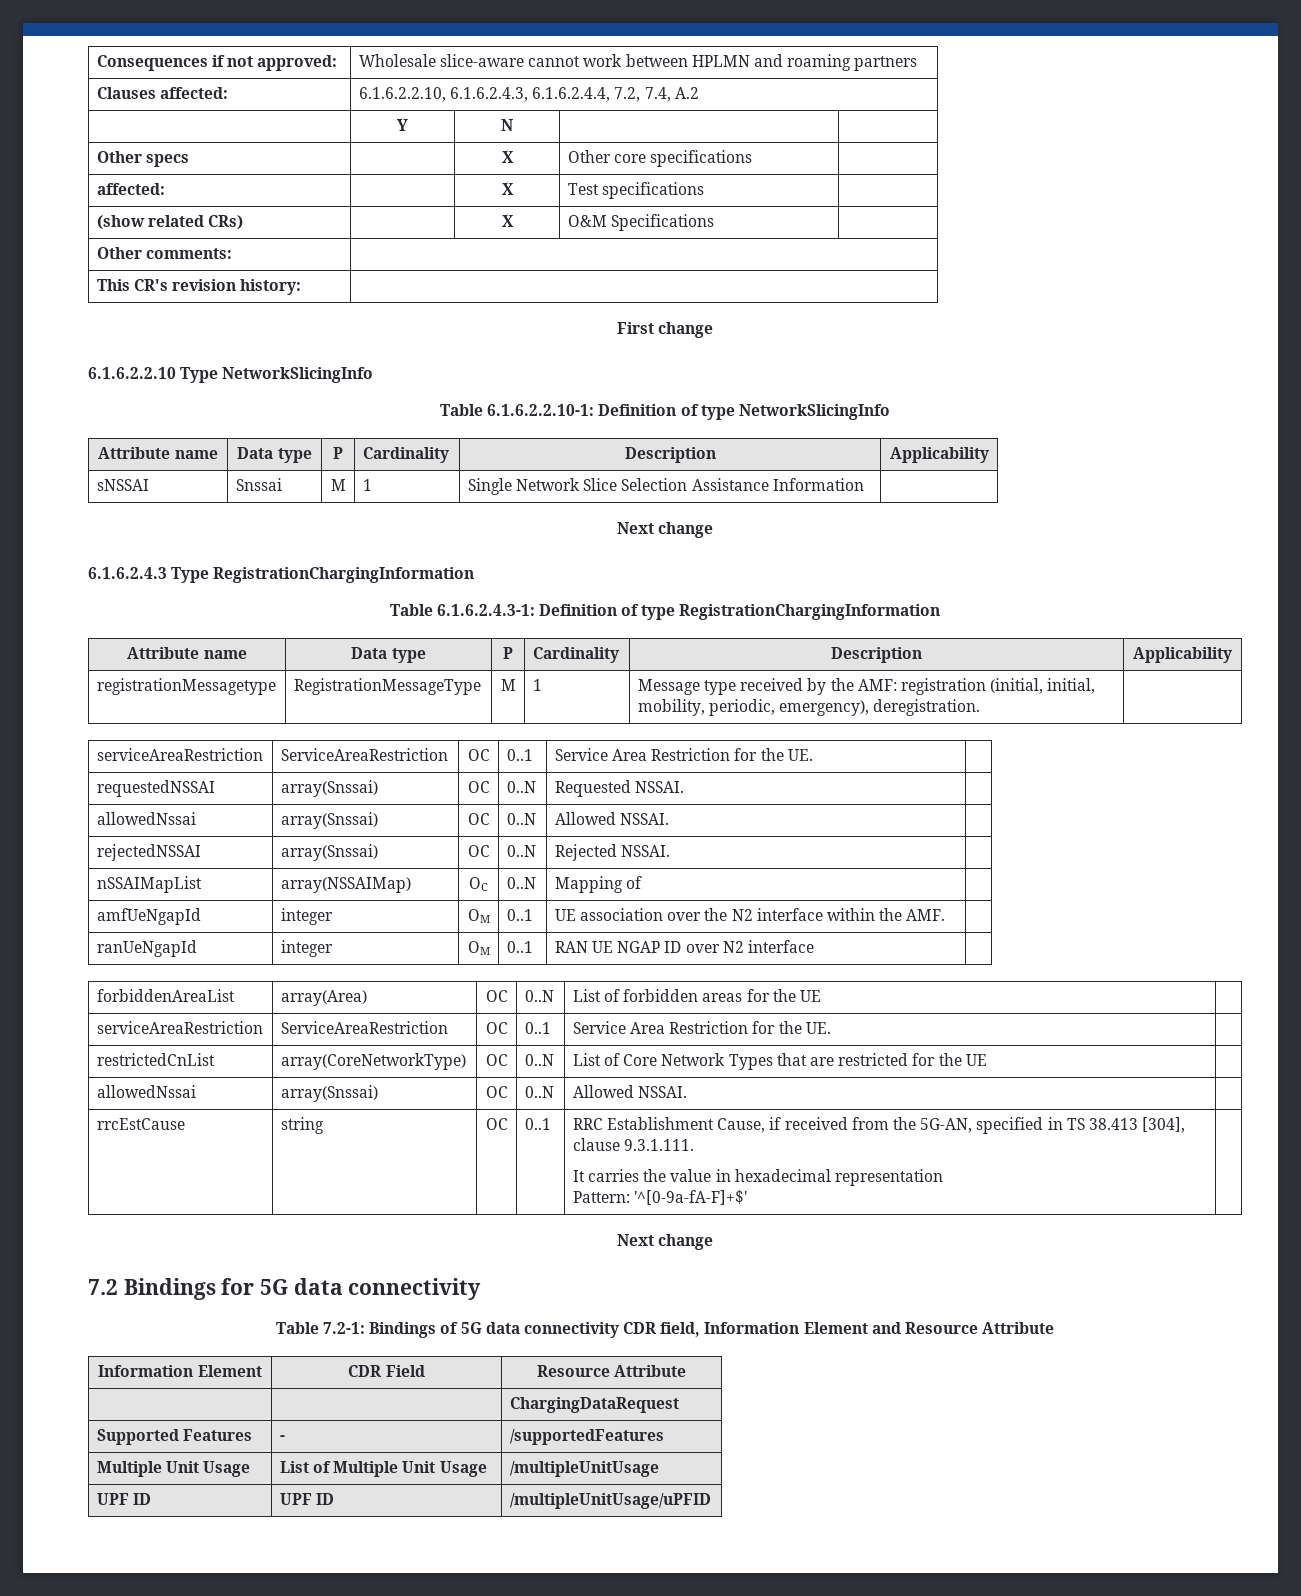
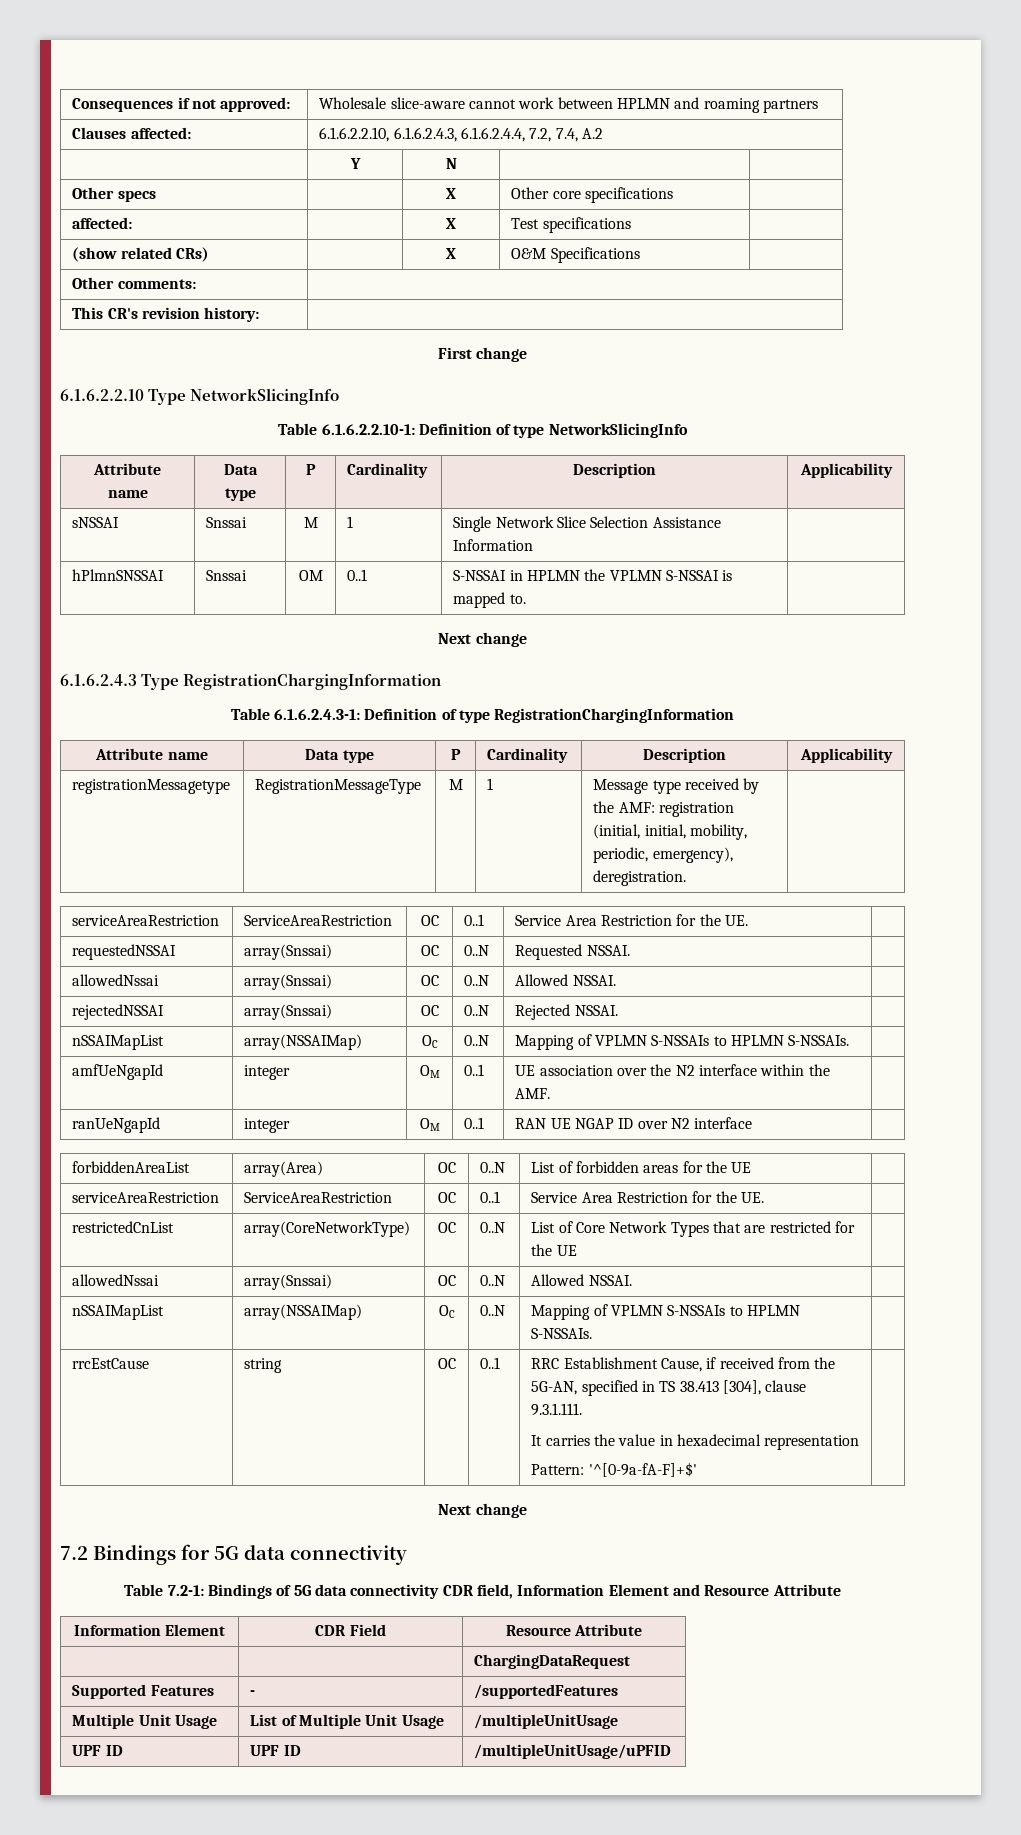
(864, 484) none -> [72,569,165,581] [206,570,248,581] [298,570,323,581] [347,569,368,581] [453,569,733,581] [453,592,526,608] // hPlmnSNSSAI | Snssai | OM | 0..1 | S-NSSAI in HPLMN the VPLMN S-NSSAI is mapped to. |
(643, 882) none -> [595,1035,850,1046] VPLMN S-NSSAIs to HPLMN S-NSSAIs.
(688, 1092) none -> [72,1305,165,1320] [244,1304,363,1320] [438,1305,455,1318] [480,1305,506,1316] [531,1304,801,1320] [531,1328,593,1339] // nSSAIMapList | array(NSSAIMap) | OC | 0..N | Mapping of VPLMN S-NSSAIs to HPLMN S-NSSAIs. |

